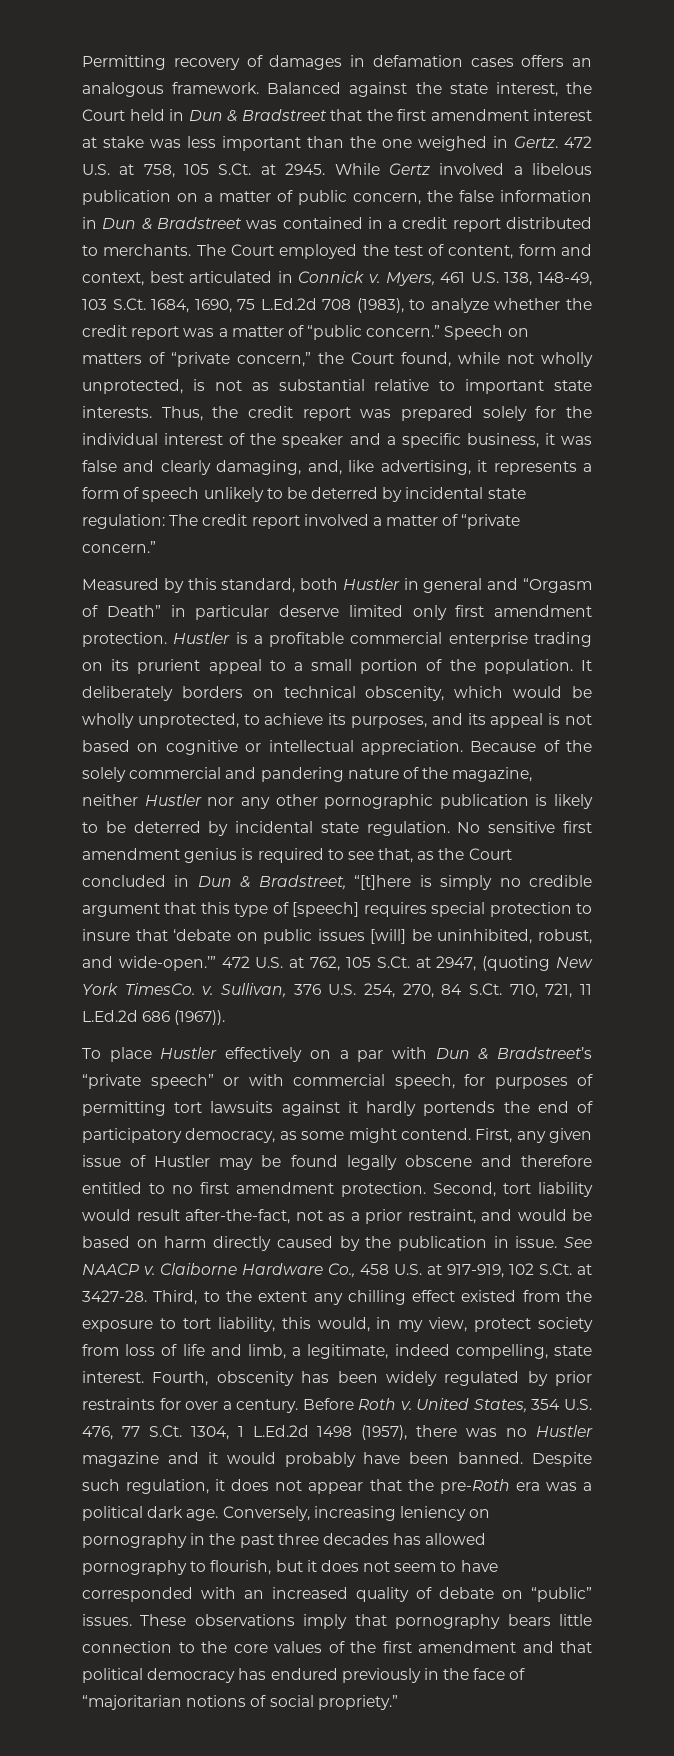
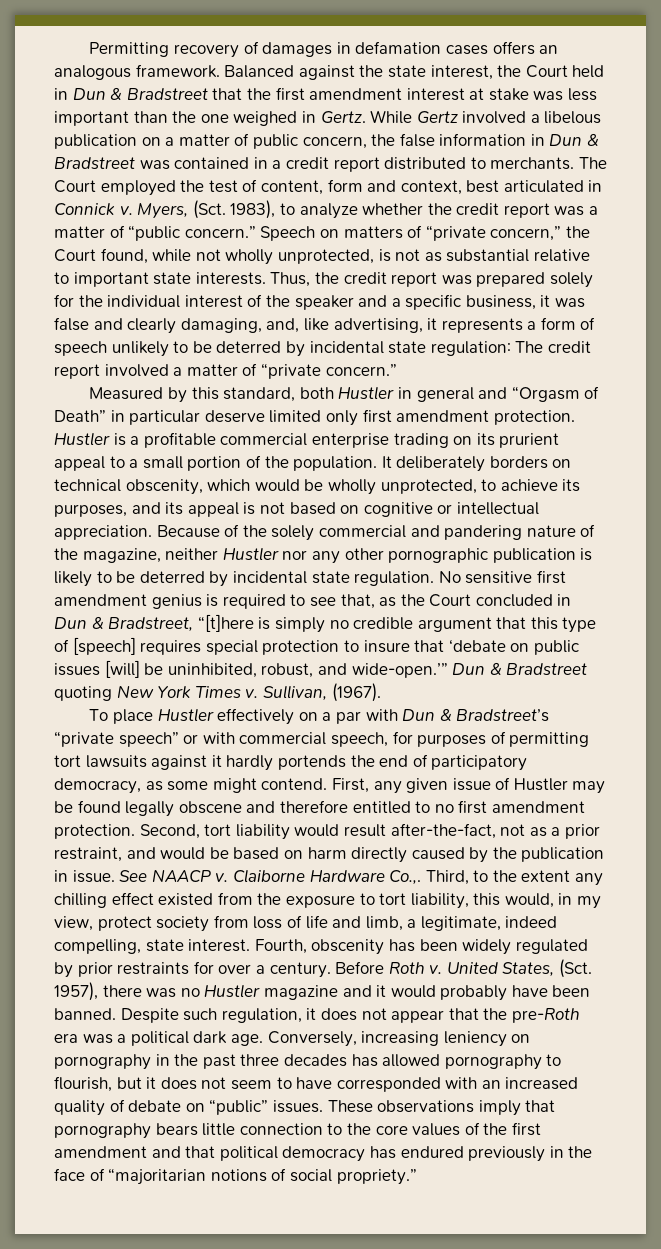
[564,136,592,148] [82,163,326,178] 472 U.S. at 758, 105 S.Ct. at 2945. -> (366, 117) none
[440,272,593,286] [82,298,404,313] 461 U.S. 138, 148-49, 103 S.Ct. 1684, 1690, 75 L.Ed.2d 708 (1983), -> [192,200,276,219] (Sct. 1983),
[221,956,551,971] 472 U.S. at 762, 105 S.Ct. at 2947, (quoting -> [452,662,588,675] [54,686,112,701] Dun & Bradstreet quoting
[124,983,195,995] TimesCo. -> [195,686,241,698] Times
[293,983,592,998] [82,1010,226,1025] 376 U.S. 254, 270, 84 S.Ct. 710, 721, 11 L.Ed.2d 686 (1967)). -> [331,683,381,702] (1967).
[328,1263,592,1278] [82,1290,147,1302] Co., 458 U.S. at 917-919, 102 S.Ct. at 3427-28. -> [389,870,422,885] Co.,.
[531,1399,592,1410] [82,1425,408,1440] 354 U.S. 476, 77 S.Ct. 1304, 1 L.Ed.2d 1498 (1957), -> [559,959,593,978] [54,982,98,1001] (Sct. 1957),

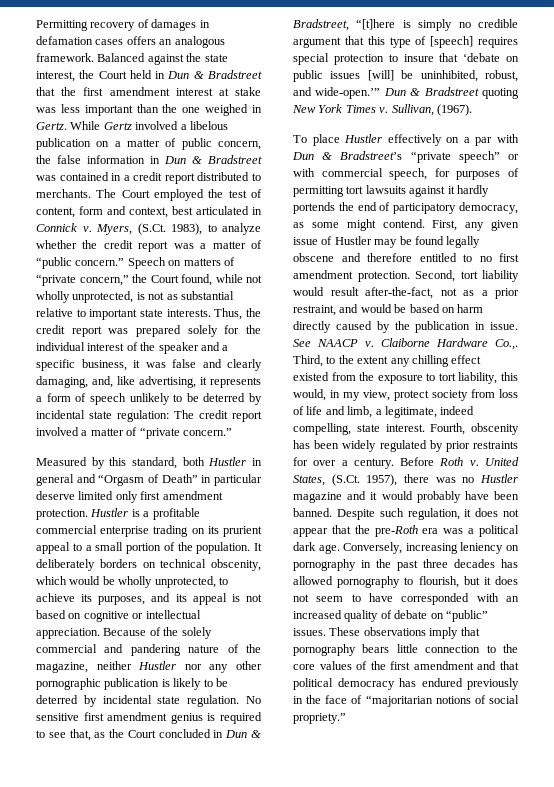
[192,200,226,219] (Sct. -> [137,223,166,235] (S.Ct.
[559,959,593,978] (Sct. -> [331,474,360,486] (S.Ct.

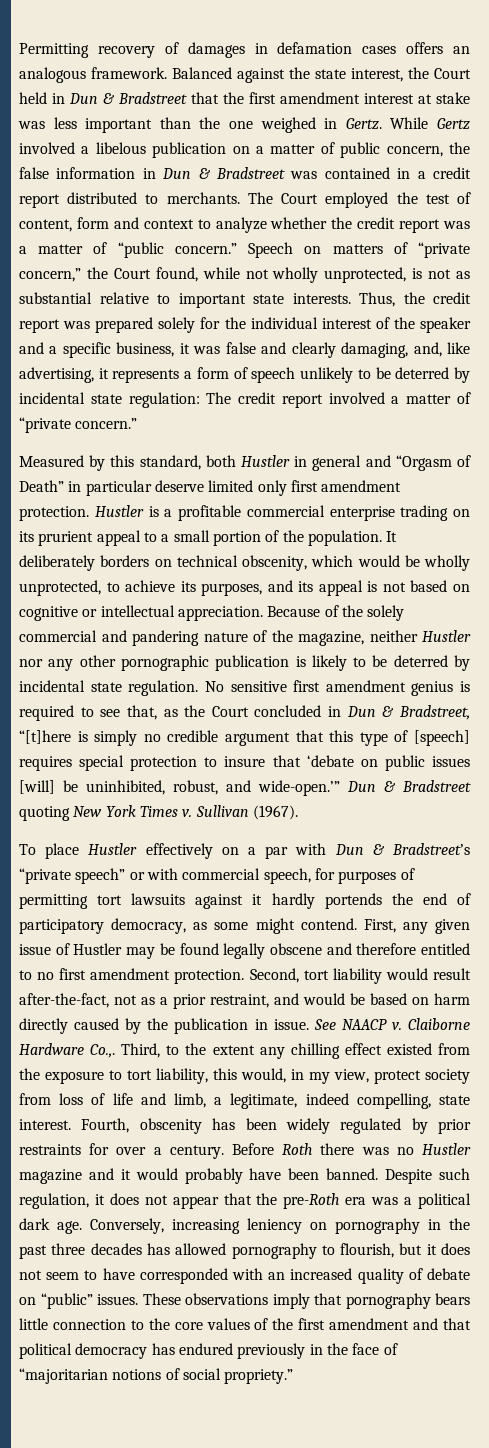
[129,206,262,218] [36,223,202,235] context, best articulated in Connick v. Myers, (S.Ct. 1983), -> [143,219,194,229] context
[391,104,434,116] Sullivan, -> [195,805,249,817] Sullivan
[469,457,519,466] [293,474,398,486] v. United States, (S.Ct. 1957), -> (313, 1149) none

